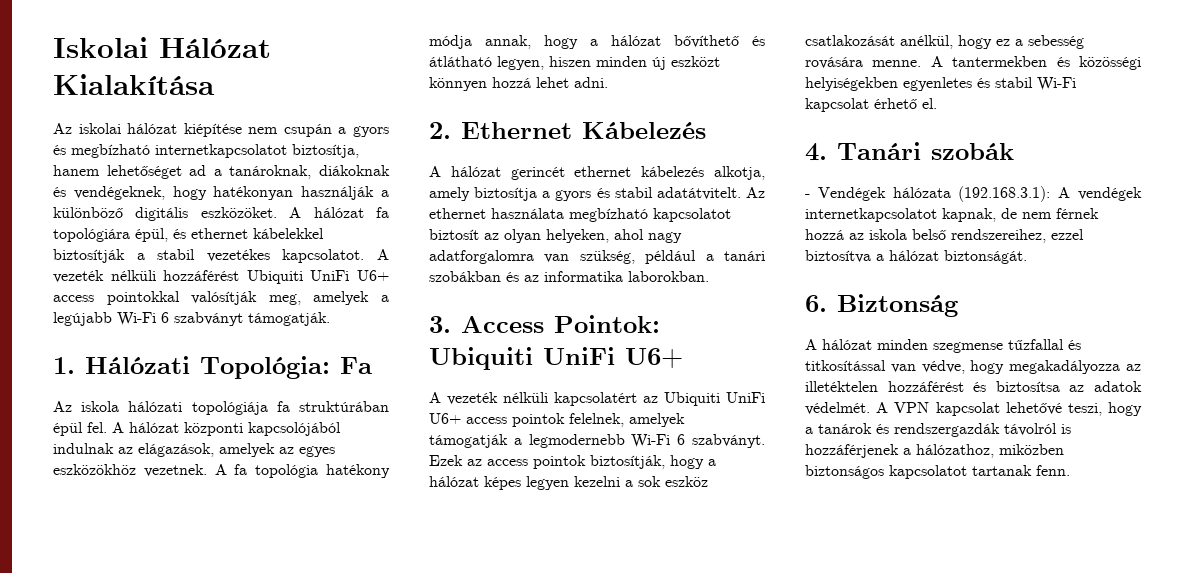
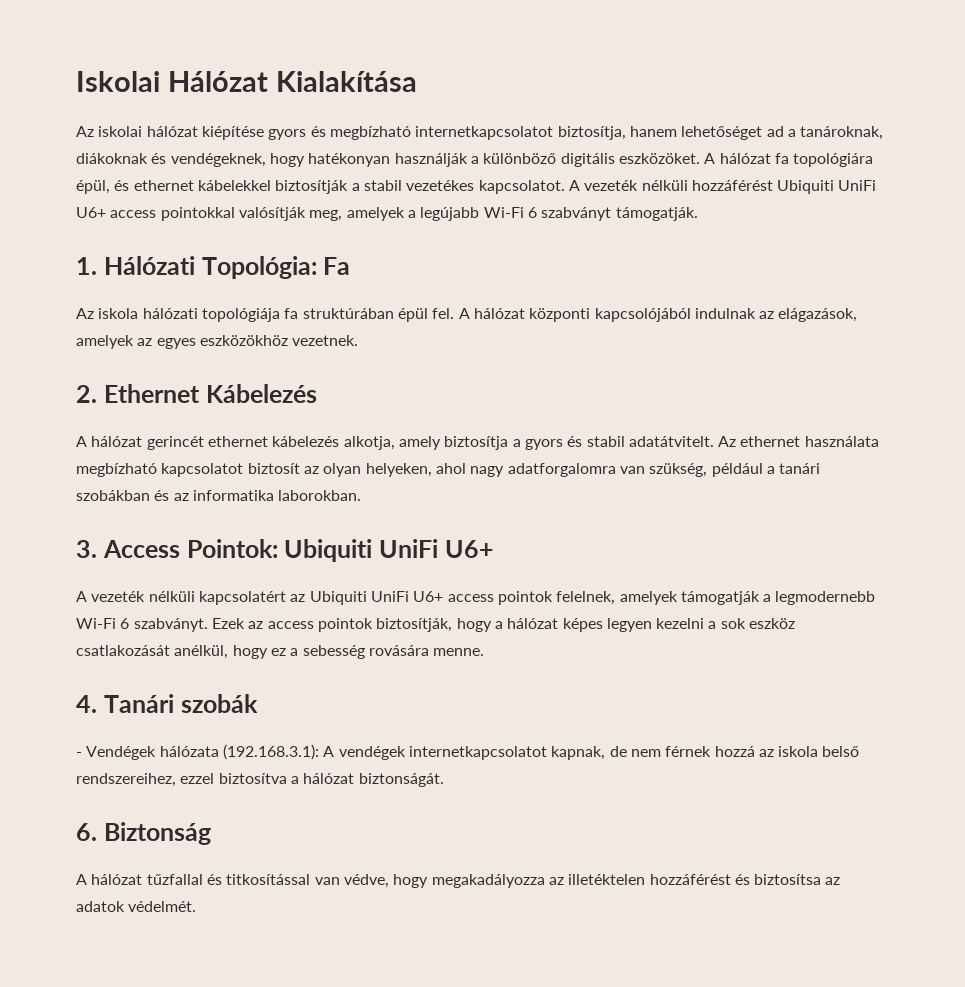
[248,124,347,137] nem csupán a -> (264, 133) none
[214,464,391,478] [429,35,765,49] [429,56,720,70] [429,77,608,91] A fa topológia hatékony módja annak, hogy a hálózat bővíthető és átlátható legyen, hiszen minden új eszközt könnyen hozzá lehet adni. -> (359, 340) none
[930,56,1141,70] [805,77,1076,91] [805,98,937,112] A tantermekben és közösségi helyiségekben egyenletes és stabil Wi-Fi kapcsolat érhető el. -> (485, 652) none
[877,339,1003,353] minden szegmense -> (143, 879) none
[876,402,1142,416] [805,423,1071,437] [805,444,1064,458] [805,465,1070,479] A VPN kapcsolat lehetővé teszi, hogy a tanárok és rendszergazdák távolról is hozzáférjenek a hálózathoz, miközben biztonságos kapcsolatot tartanak fenn. -> (197, 906) none

